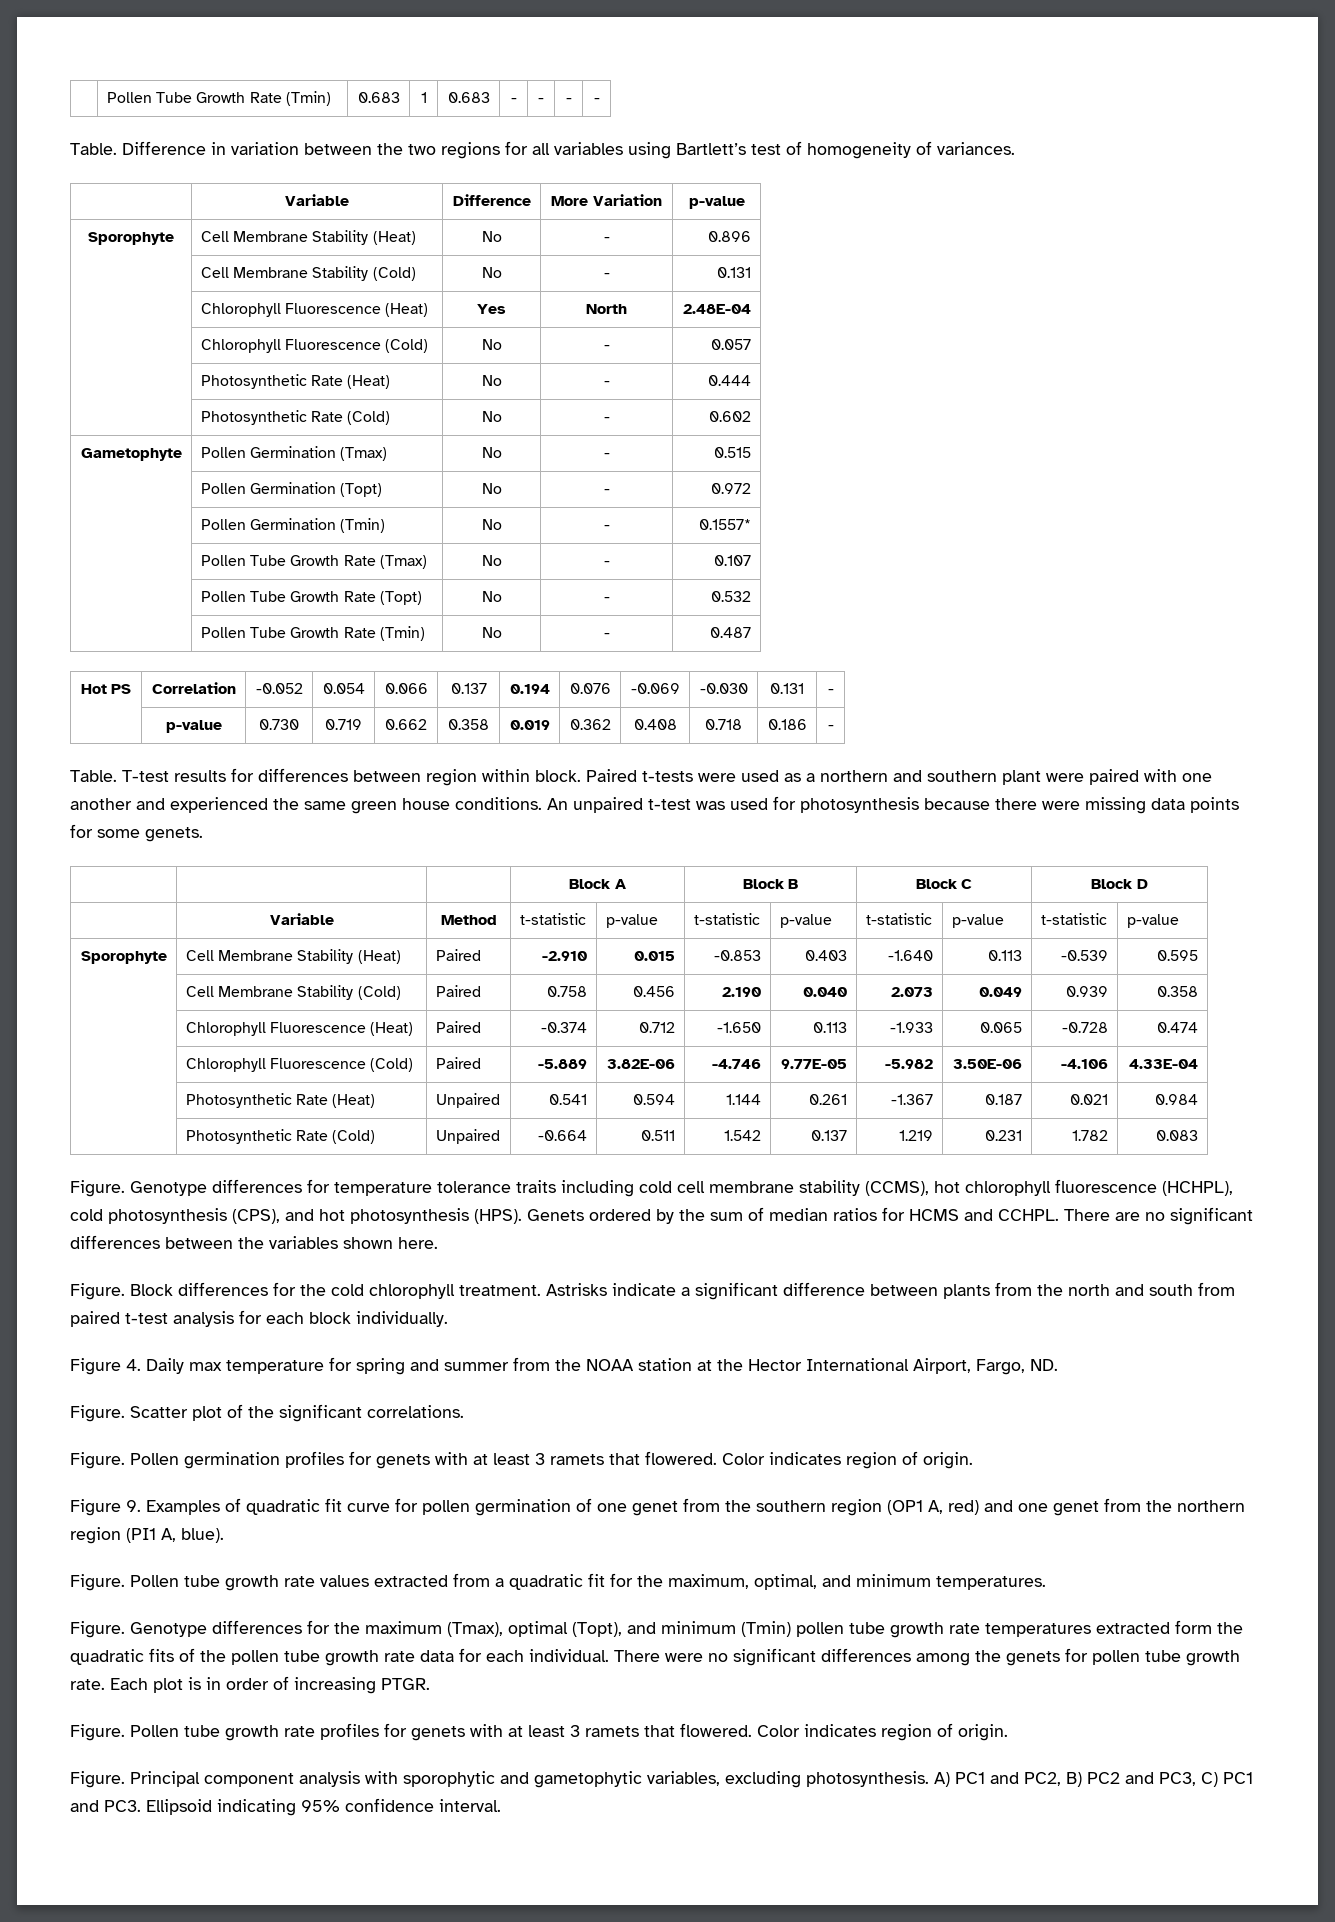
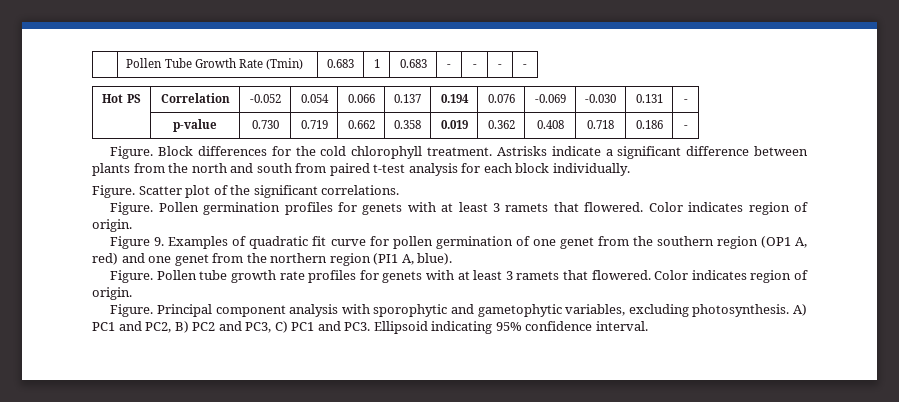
[70,141,1015,159] [285,194,349,206] [452,194,531,206] [551,194,662,206] [688,196,745,209] [88,232,174,245] [200,230,416,245] [481,231,502,242] [603,237,610,242] [708,231,752,242] [200,266,416,281] [481,267,502,278] [603,273,610,278] [717,267,752,278] [200,303,429,317] [477,304,506,314] [586,304,627,314] [683,304,752,314] [200,339,429,353] [481,339,502,350] [603,345,610,350] [711,339,752,350] [200,374,391,389] [481,375,502,386] [603,381,610,386] [708,375,752,386] [200,410,391,425] [481,411,502,422] [603,417,610,422] [709,411,752,422] [80,448,182,461] [200,446,388,461] [481,447,502,458] [603,453,610,458] [714,447,752,458] [200,482,383,497] [481,483,502,494] [603,489,610,494] [711,483,752,494] [200,518,386,533] [481,519,502,530] [603,525,610,530] [699,519,752,530] [200,555,427,569] [481,555,502,566] [603,561,610,566] [714,555,752,566] [200,591,422,605] [481,591,502,602] [603,597,610,602] [711,591,752,602] [200,626,425,641] [481,627,502,638] [603,633,610,638] [710,627,752,638] // Table. Difference in variation between the two regions for all variables using Bartlett’s test of homogeneity of variances. // | Variable | Difference | More Variation | p-value // Sporophyte | Cell Membrane Stability (Heat) | No | - | 0.896 // | Cell Membrane Stability (Cold) | No | - | 0.131 // | Chlorophyll Fluorescence (Heat) | Yes | North | 2.48E-04 // | Chlorophyll Fluorescence (Cold) | No | - | 0.057 // | Photosynthetic Rate (Heat) | No | - | 0.444 // | Photosynthetic Rate (Cold) | No | - | 0.602 // Gametophyte | Pollen Germination (Tmax) | No | - | 0.515 // | Pollen Germination (Topt) | No | - | 0.972 // | Pollen Germination (Tmin) | No | - | 0.1557* // | Pollen Tube Growth Rate (Tmax) | No | - | 0.107 // | Pollen Tube Growth Rate (Topt) | No | - | 0.532 // | Pollen Tube Growth Rate (Tmin) | No | - | 0.487 -> (527, 66) none
[70,768,1212,786] [70,796,1239,814] [70,824,203,842] [569,879,626,889] [742,879,799,889] [915,879,973,889] [1091,879,1148,889] [269,913,334,925] [440,915,497,925] [519,913,586,925] [605,914,658,928] [693,913,760,925] [779,914,832,928] [865,913,932,925] [951,914,1004,928] [1040,913,1107,925] [1126,914,1179,928] [80,951,167,964] [185,949,401,964] [435,949,481,961] [542,951,588,961] [634,951,676,961] [714,950,762,961] [805,950,848,961] [888,950,934,961] [988,950,1023,961] [1061,950,1109,961] [1157,950,1199,961] [185,985,401,1000] [435,985,481,997] [547,986,588,997] [633,986,676,997] [722,987,762,997] [803,987,848,997] [891,987,934,997] [979,987,1023,997] [1066,986,1109,997] [1157,986,1199,997] [185,1022,414,1036] [435,1021,481,1033] [541,1022,588,1033] [639,1022,676,1033] [717,1022,762,1033] [813,1022,848,1033] [890,1022,934,1033] [980,1022,1023,1033] [1062,1022,1109,1033] [1157,1022,1199,1033] [185,1058,414,1072] [435,1057,481,1069] [538,1059,588,1069] [607,1059,676,1069] [712,1059,762,1069] [781,1059,848,1069] [885,1059,934,1069] [953,1059,1023,1069] [1061,1059,1109,1069] [1129,1059,1199,1069] [185,1093,376,1108] [435,1093,500,1108] [549,1094,588,1105] [633,1094,676,1105] [726,1094,762,1105] [809,1094,848,1105] [891,1094,934,1105] [985,1094,1023,1105] [1070,1094,1109,1105] [1155,1094,1199,1105] [185,1129,376,1144] [435,1129,500,1144] [538,1130,588,1141] [641,1130,676,1141] [724,1130,762,1141] [811,1130,848,1141] [899,1130,934,1141] [985,1130,1023,1141] [1072,1130,1109,1141] [1156,1130,1199,1141] [70,1179,1233,1197] [70,1207,1253,1225] [70,1235,438,1249] // Table. T-test results for differences between region within block. Paired t-tests were used as a northern and southern plant were paired with one another and experienced the same green house conditions. An unpaired t-test was used for photosynthesis because there were missing data points for some genets. // | | | Block A | Block B | Block C | Block D // | Variable | Method | t-statistic | p-value | t-statistic | p-value | t-statistic | p-value | t-statistic | p-value // Sporophyte | Cell Membrane Stability (Heat) | Paired | -2.910 | 0.015 | -0.853 | 0.403 | -1.640 | 0.113 | -0.539 | 0.595 // | Cell Membrane Stability (Cold) | Paired | 0.758 | 0.456 | 2.190 | 0.040 | 2.073 | 0.049 | 0.939 | 0.358 // | Chlorophyll Fluorescence (Heat) | Paired | -0.374 | 0.712 | -1.650 | 0.113 | -1.933 | 0.065 | -0.728 | 0.474 // | Chlorophyll Fluorescence (Cold) | Paired | -5.889 | 3.82E-06 | -4.746 | 9.77E-05 | -5.982 | 3.50E-06 | -4.106 | 4.33E-04 // | Photosynthetic Rate (Heat) | Unpaired | 0.541 | 0.594 | 1.144 | 0.261 | -1.367 | 0.187 | 0.021 | 0.984 // | Photosynthetic Rate (Cold) | Unpaired | -0.664 | 0.511 | 1.542 | 0.137 | 1.219 | 0.231 | 1.782 | 0.083 // Figure. Genotype differences for temperature tolerance traits including cold cell membrane stability (CCMS), hot chlorophyll fluorescence (HCHPL), cold photosynthesis (CPS), and hot photosynthesis (HPS). Genets ordered by the sum of median ratios for HCMS and CCHPL. There are no significant differences between the variables shown here. -> (688, 127) none
[70,1357,1058,1375] // Figure 4. Daily max temperature for spring and summer from the NOAA station at the Hector International Airport, Fargo, ND. -> (630, 169) none
[70,1573,1046,1591] [70,1620,1243,1638] [70,1648,1240,1666] [70,1676,430,1694] // Figure. Pollen tube growth rate values extracted from a quadratic fit for the maximum, optimal, and minimum temperatures. // Figure. Genotype differences for the maximum (Tmax), optimal (Topt), and minimum (Tmin) pollen tube growth rate temperatures extracted form the quadratic fits of the pollen tube growth rate data for each individual. There were no significant differences among the genets for pollen tube growth rate. Each plot is in order of increasing PTGR. -> (453, 259) none

